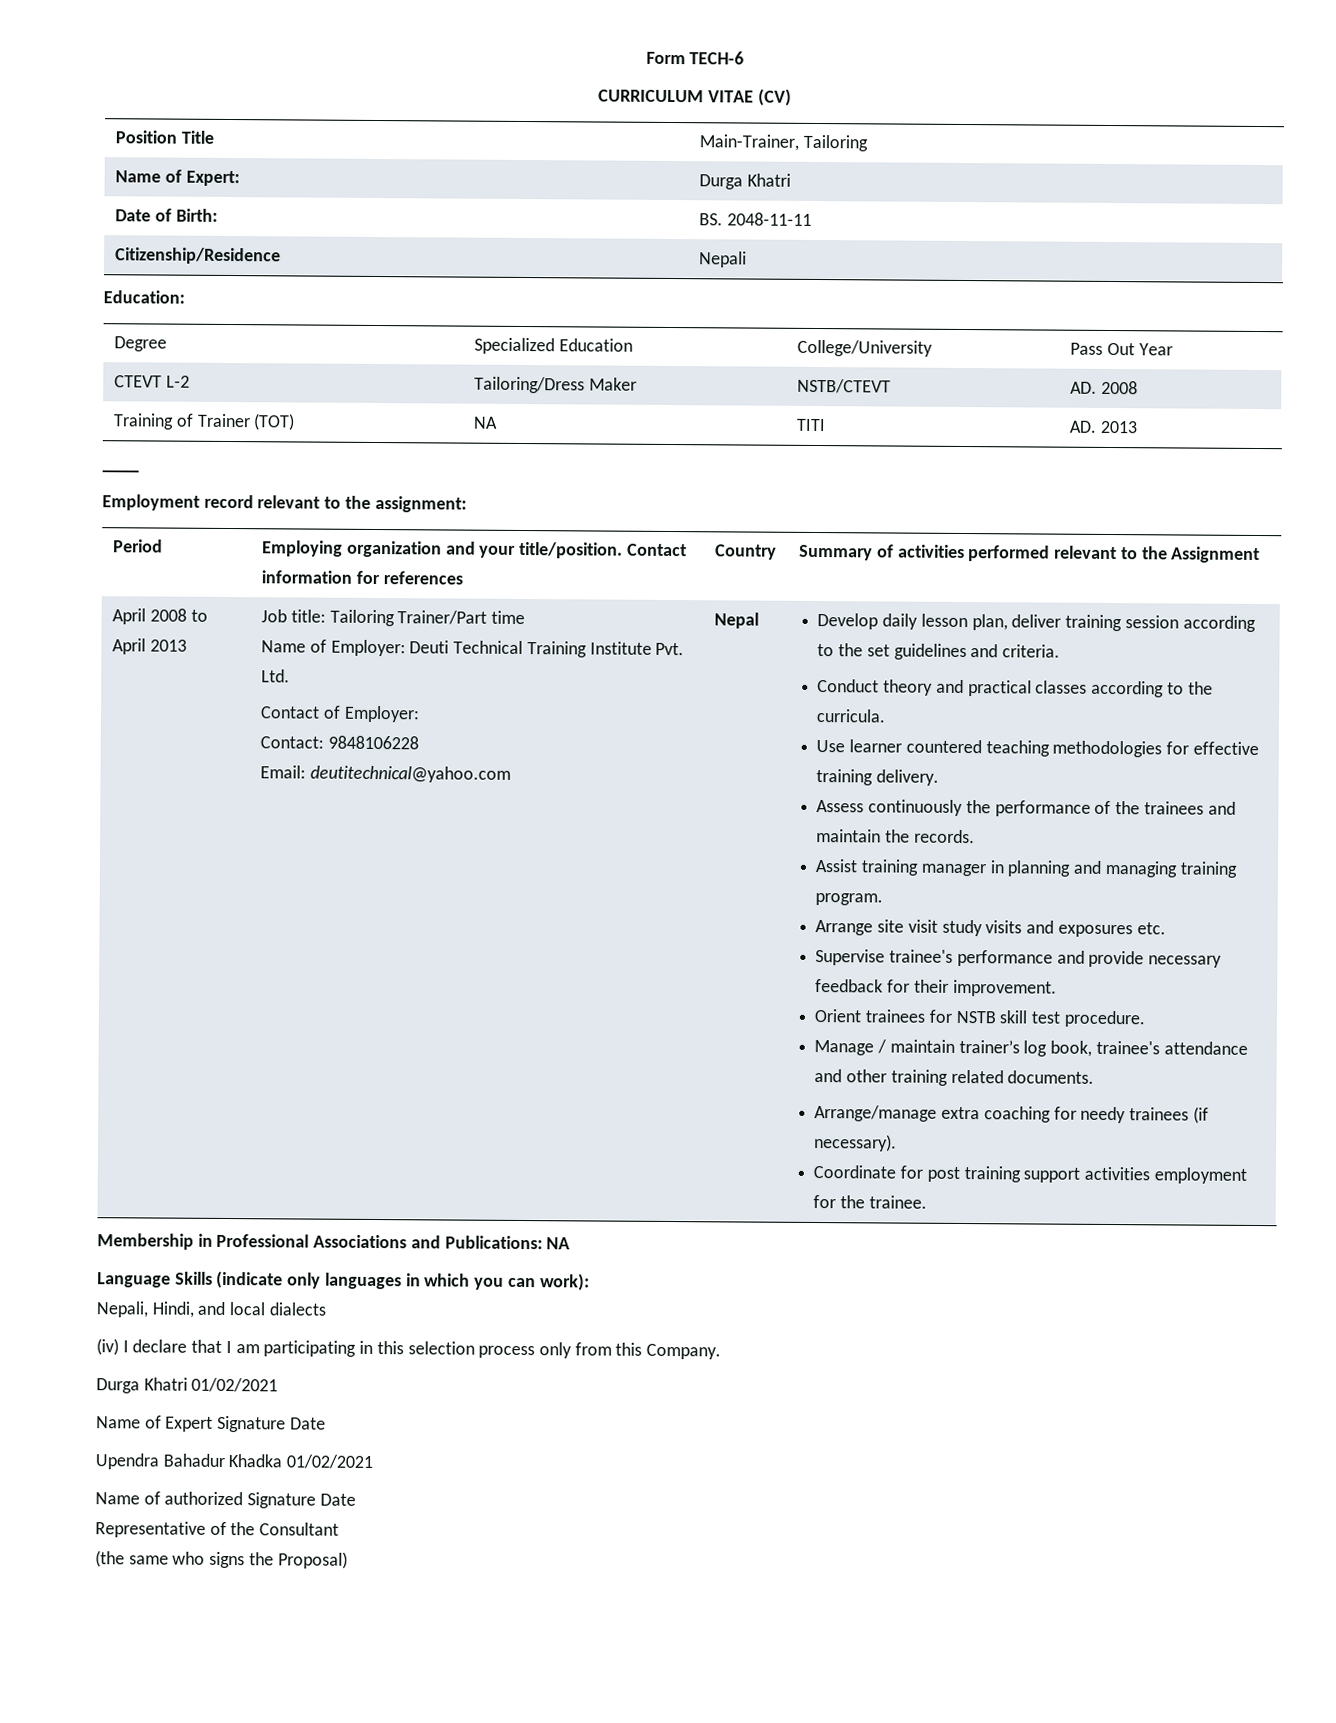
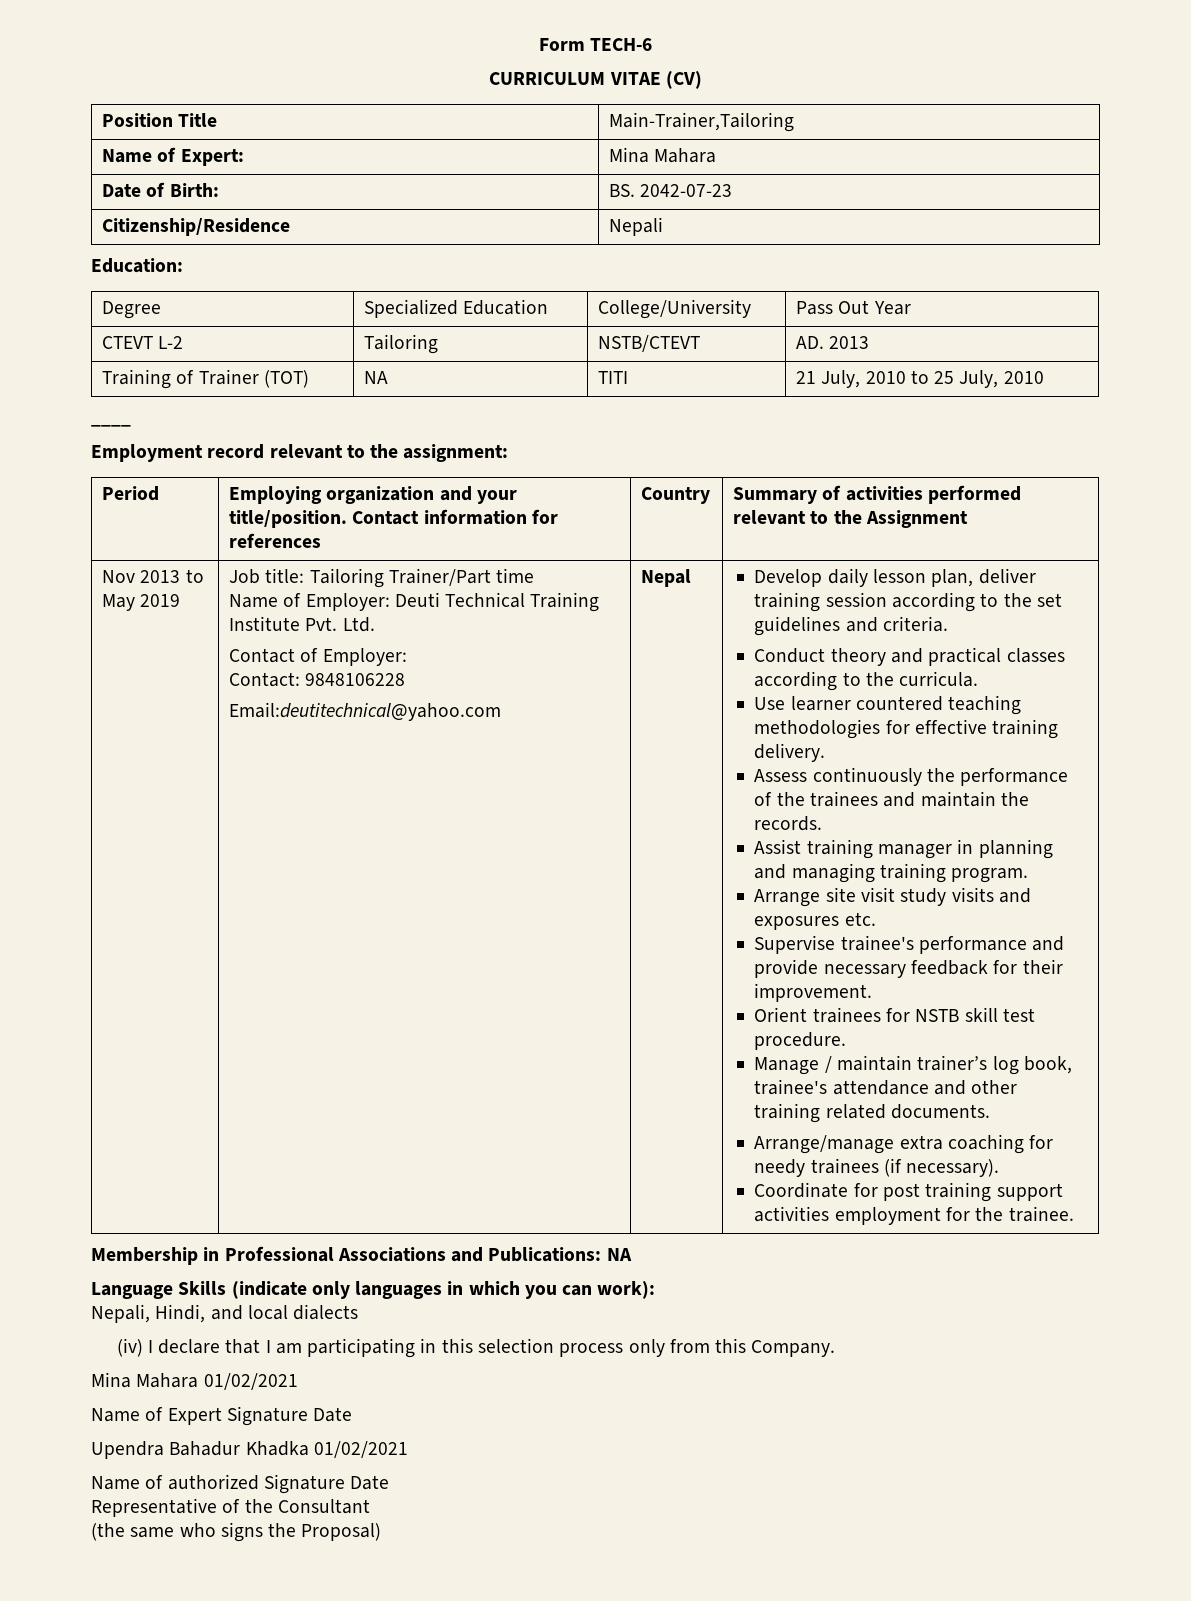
[699,134,868,152] Main-Trainer, Tailoring -> [609,112,795,132] Main-Trainer,Tailoring
[699,173,791,190] Durga Khatri -> [609,147,717,163] Mina Mahara
[726,212,812,226] 2048-11-11 -> [640,184,733,197] 2042-07-23
[474,376,637,394] Tailoring/Dress Maker -> [364,334,439,354] Tailoring
[1100,380,1138,395] 2008 -> [829,336,870,349] 2013
[1069,420,1138,434] AD. 2013 -> [796,370,1044,388] 21 July, 2010 to 25 July, 2010
[112,608,208,625] [112,638,187,655] April 2008 to April 2013 -> [102,569,204,583] [102,594,181,611] Nov 2013 to May 2019
[260,765,511,783] Email: deutitechnical@yahoo.com -> [229,702,502,721] Email:deutitechnical@yahoo.com
[96,1377,188,1394] Durga Khatri -> [91,1372,199,1388] Mina Mahara

